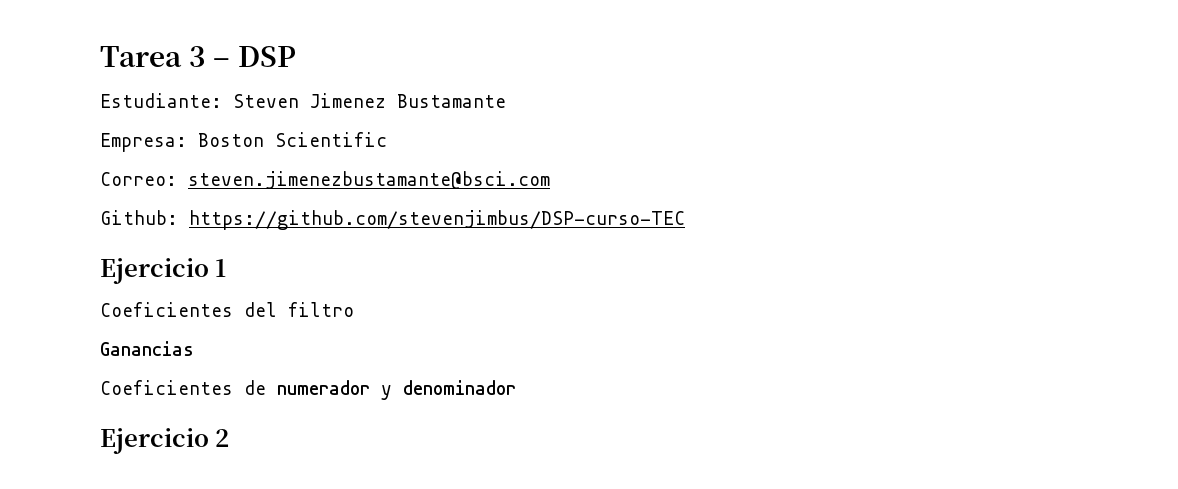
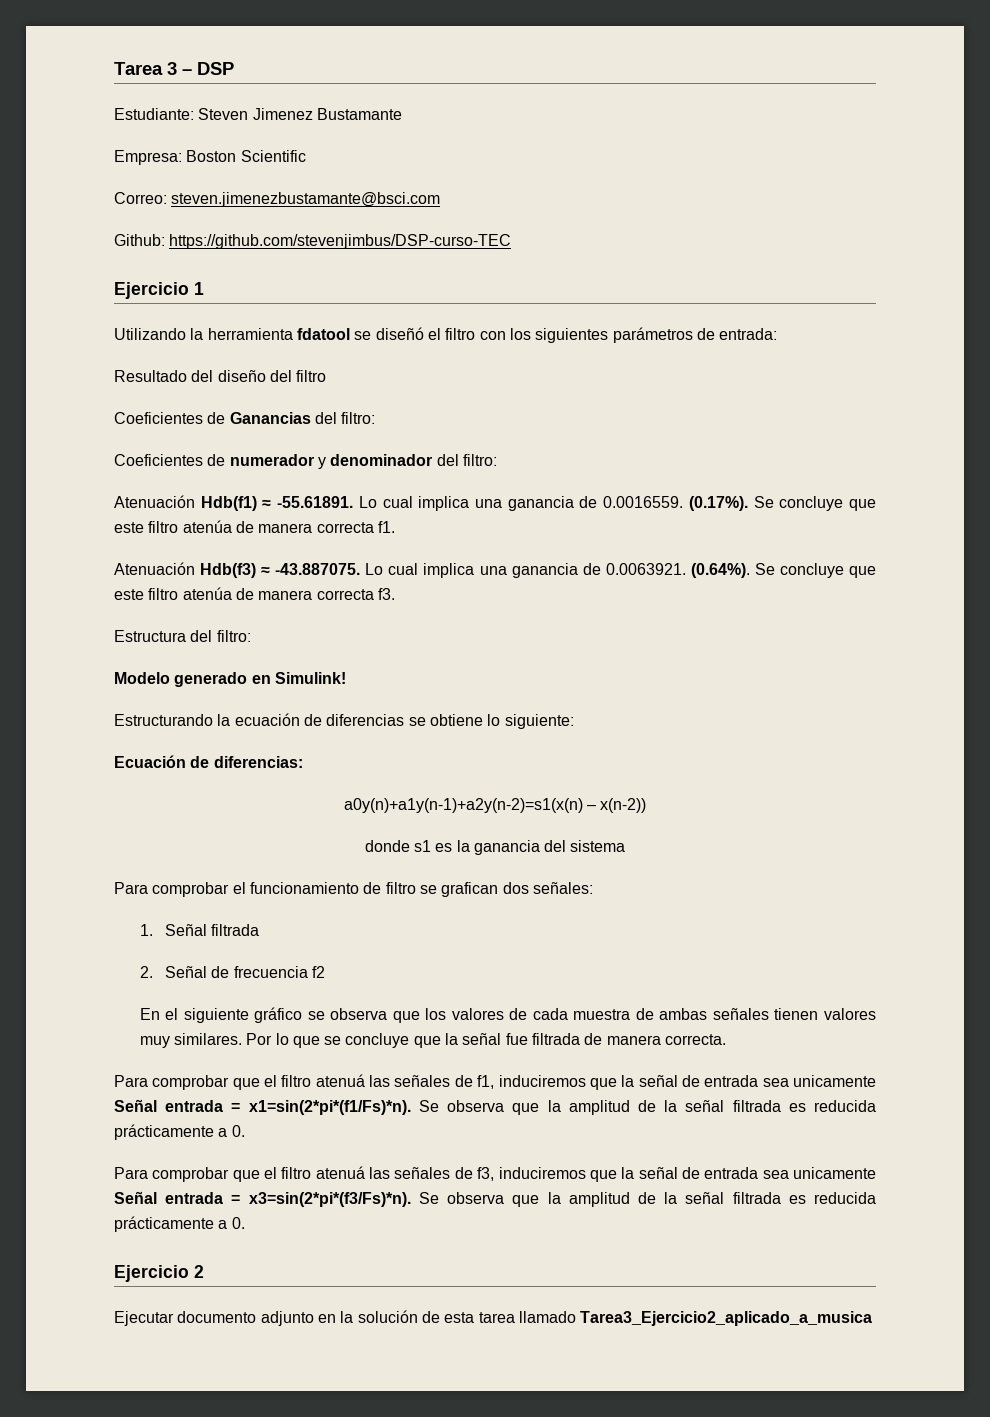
[100,302,233,317] Coeficientes -> [114,327,778,343] [114,370,266,382] Utilizando la herramienta fdatool se diseñó el filtro con los siguientes parámetros de entrada: // Resultado del diseño
(354, 309) none -> [114,412,226,424] Coeficientes de
(194, 348) none -> [314,412,376,424] del filtro:
[100,428,230,454] // Ejercicio 2 -> [436,454,497,466] [114,495,876,511] [114,520,395,533] [114,562,876,578] [114,587,395,600] [114,630,251,642] [114,672,346,687] [114,713,574,729] [114,755,303,768] [343,798,647,813] [364,840,626,855] [114,882,593,897] [139,924,260,936] [139,966,326,978] [139,1007,876,1023] [139,1033,727,1048] [114,1074,877,1090] [114,1099,876,1115] [114,1124,245,1140] [114,1166,877,1182] [114,1191,876,1207] [114,1216,245,1232] [114,1265,204,1282] [114,1310,873,1326] del filtro: // Atenuación Hdb(f1) ≈ -55.61891. Lo cual implica una ganancia de 0.0016559. (0.17%). Se concluye que este filtro atenúa de manera correcta f1. // Atenuación Hdb(f3) ≈ -43.887075. Lo cual implica una ganancia de 0.0063921. (0.64%). Se concluye que este filtro atenúa de manera correcta f3. // Estructura del filtro: // Modelo generado en Simulink! // Estructurando la ecuación de diferencias se obtiene lo siguiente: // Ecuación de diferencias: // a0y(n)+a1y(n-1)+a2y(n-2)=s1(x(n) – x(n-2)) // donde s1 es la ganancia del sistema // Para comprobar el funcionamiento de filtro se grafican dos señales: // 1. Señal filtrada // 2. Señal de frecuencia f2 // En el siguiente gráfico se observa que los valores de cada muestra de ambas señales tienen valores muy similares. Por lo que se concluye que la señal fue filtrada de manera correcta. // Para comprobar que el filtro atenuá las señales de f1, induciremos que la señal de entrada sea unicamente Señal entrada = x1=sin(2*pi*(f1/Fs)*n). Se observa que la amplitud de la señal filtrada es reducida prácticamente a 0. // Para comprobar que el filtro atenuá las señales de f3, induciremos que la señal de entrada sea unicamente Señal entrada = x3=sin(2*pi*(f3/Fs)*n). Se observa que la amplitud de la señal filtrada es reducida prácticamente a 0. // Ejercicio 2 // Ejecutar documento adjunto en la solución de esta tarea llamado Tarea3_Ejercicio2_aplicado_a_musica

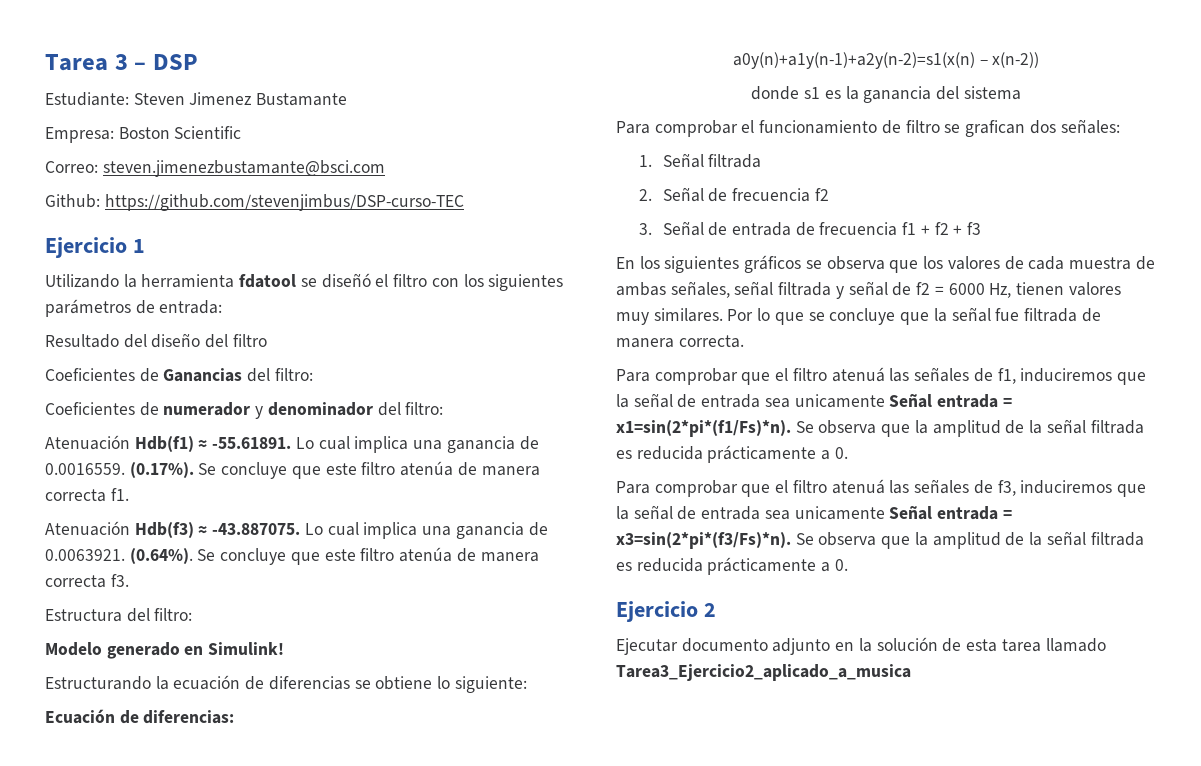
[139,1007,303,1023] En el siguiente gráfico -> [639,221,982,236] [616,255,802,273] 3. Señal de entrada de frecuencia f1 + f2 + f3 // En los siguientes gráficos
[712,1008,769,1020] señales -> [670,281,1012,299] señales, señal filtrada y señal de f2 = 6000 Hz,

